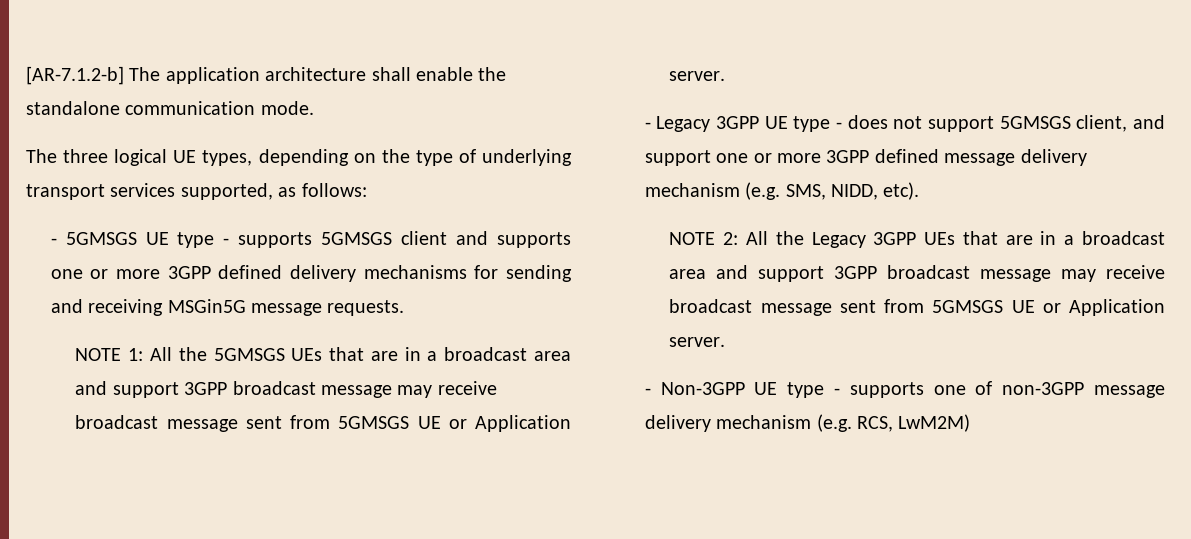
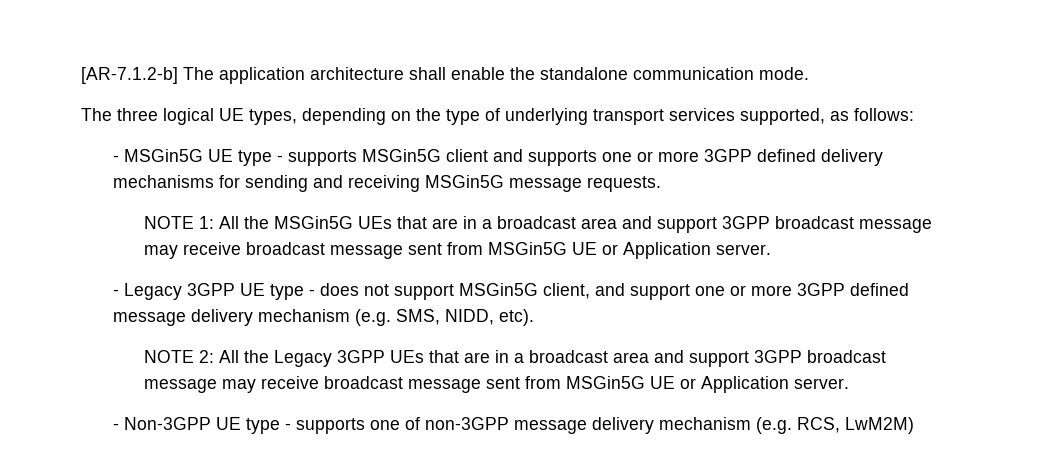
[65,232,393,248] 5GMSGS UE type - supports 5GMSGS -> [123,149,441,166] MSGin5G UE type - supports MSGin5G
[213,348,285,361] 5GMSGS -> [274,216,354,229] MSGin5G
[338,416,410,429] 5GMSGS -> [488,242,568,255] MSGin5G
[999,116,1071,129] 5GMSGS -> [458,283,538,296] MSGin5G
[932,300,1004,313] 5GMSGS -> [566,376,646,389] MSGin5G

